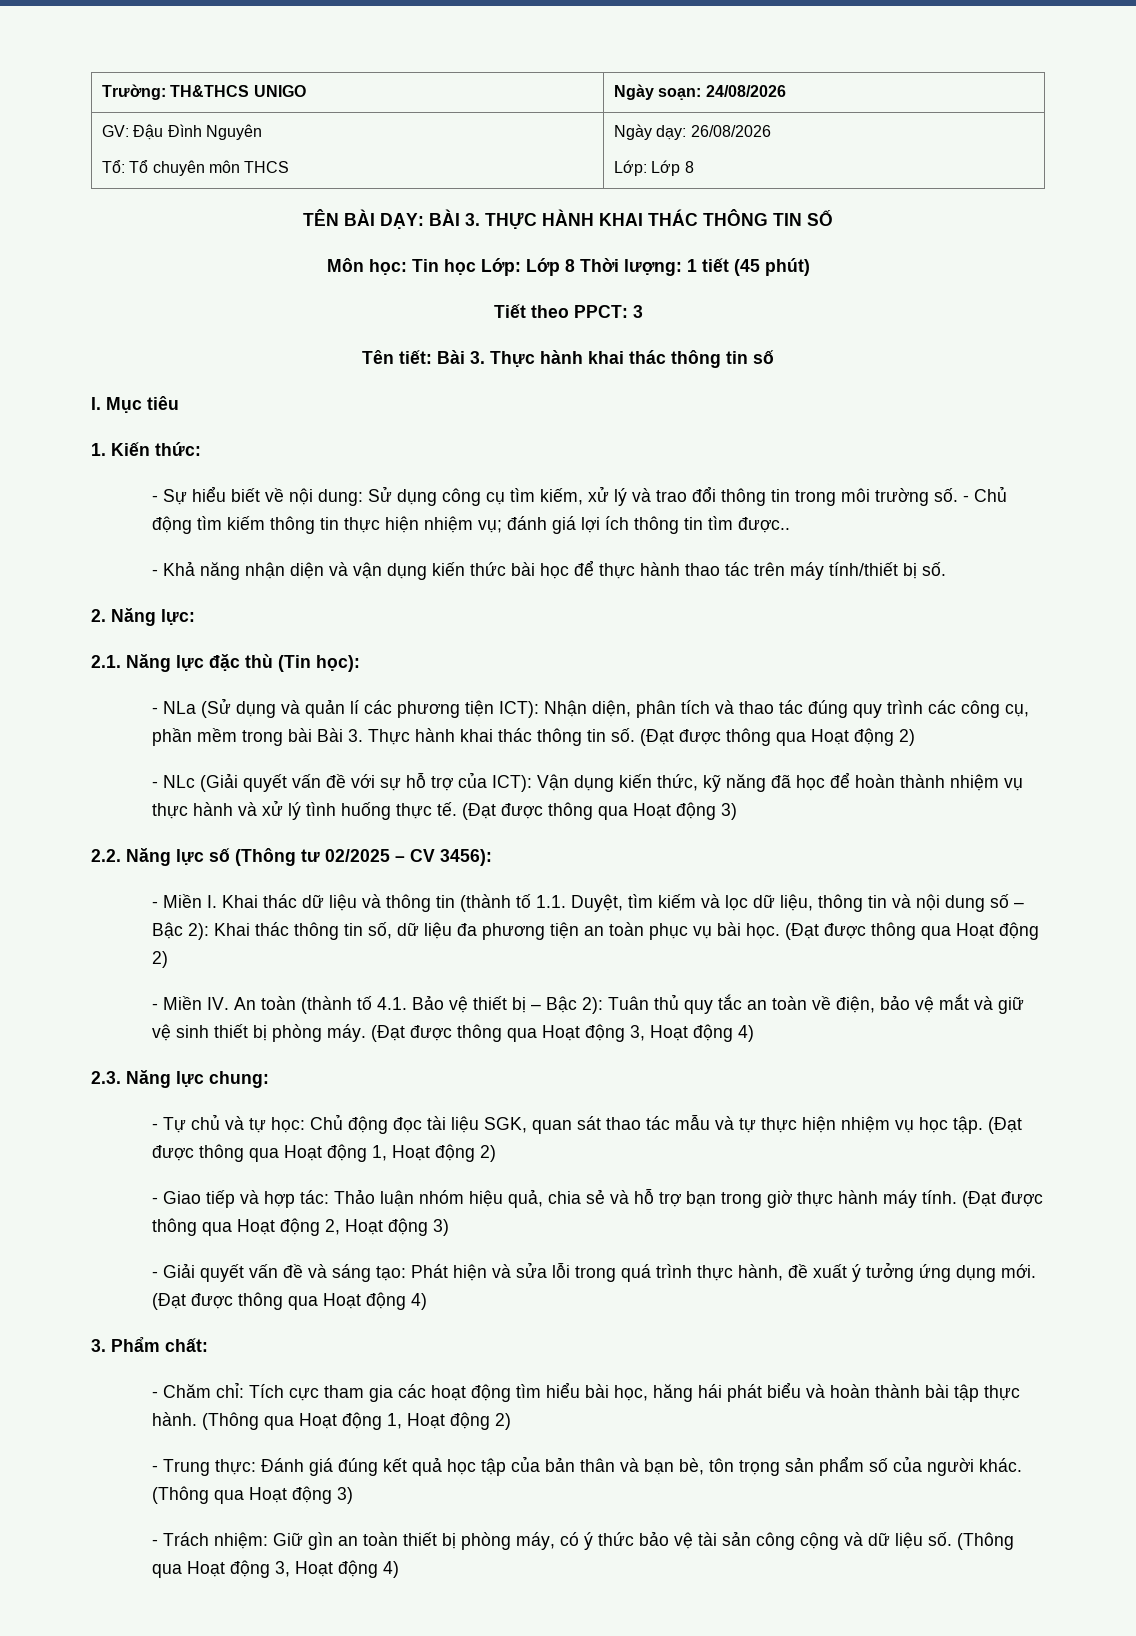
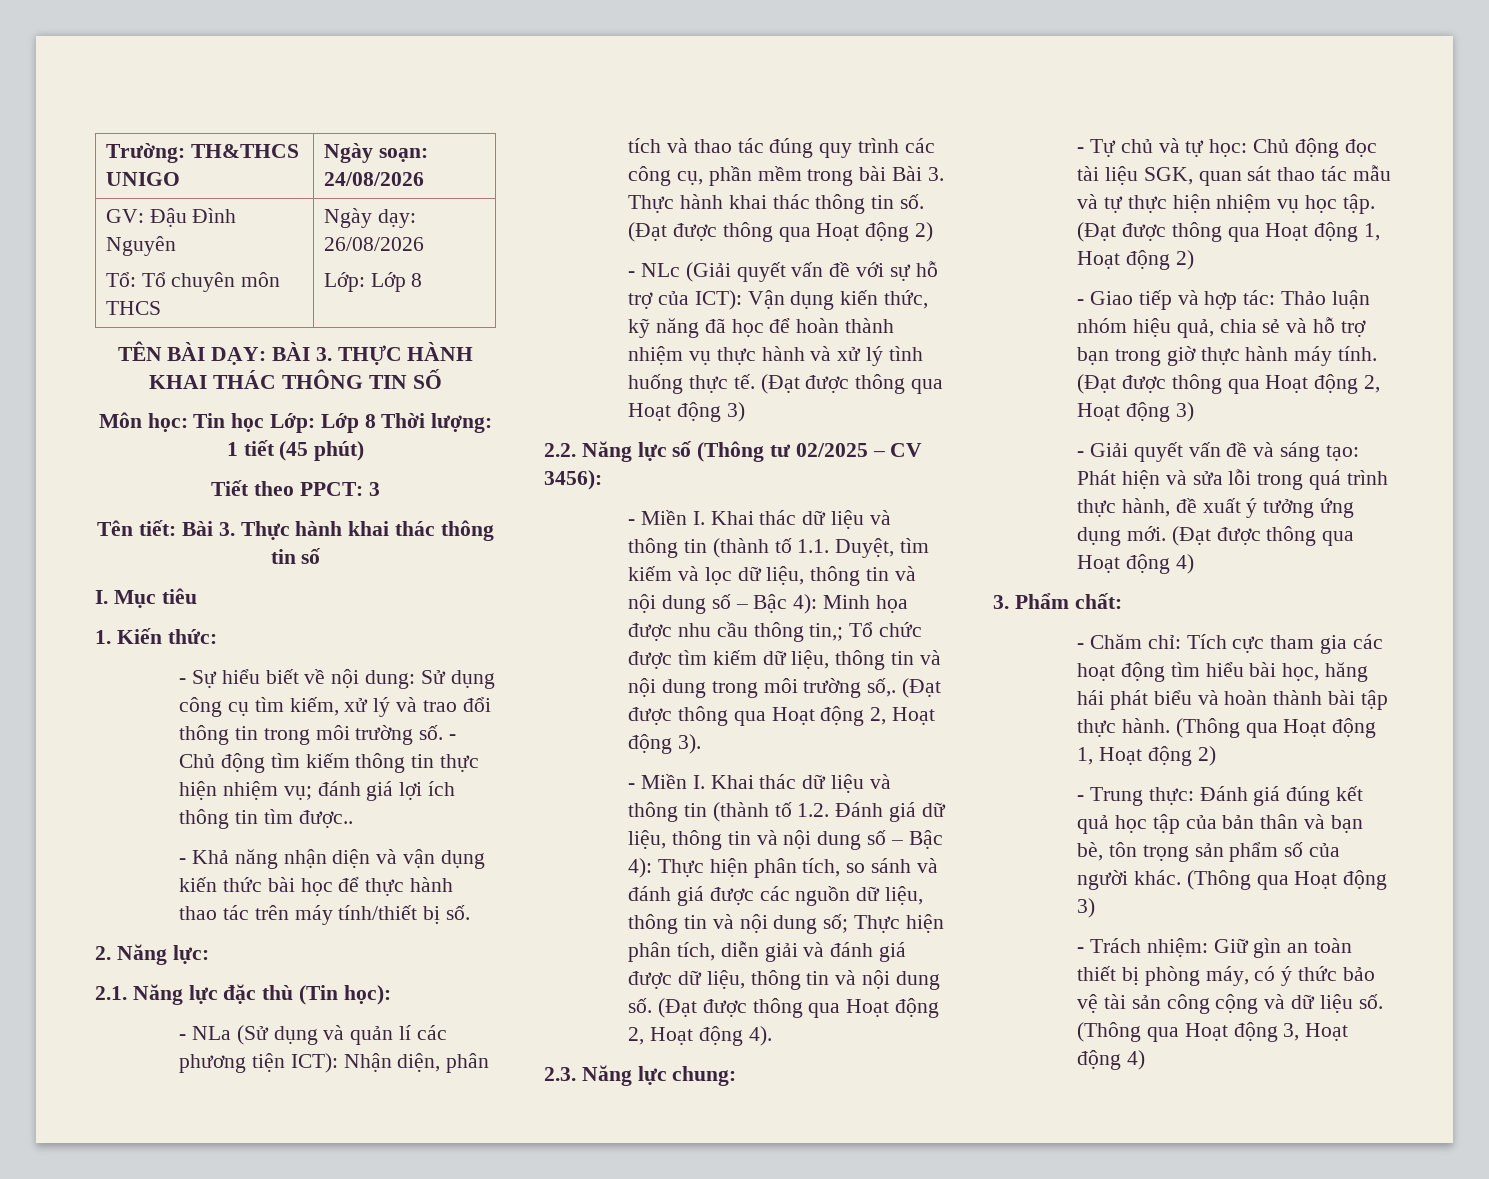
[188,922,1040,940] [152,951,169,968] [152,994,1025,1014] [152,1024,755,1042] 2): Khai thác thông tin số, dữ liệu đa phương tiện an toàn phục vụ bài học. (Đạt được thông qua Hoạt động 2) // - Miền IV. An toàn (thành tố 4.1. Bảo vệ thiết bị – Bậc 2): Tuân thủ quy tắc an toàn về điện, bảo vệ mắt và giữ vệ sinh thiết bị phòng máy. (Đạt được thông qua Hoạt động 3, Hoạt động 4) -> [793,594,908,614] [628,622,922,642] [628,650,941,670] [628,678,941,698] [628,706,935,726] [628,734,701,754] [628,774,891,793] [628,802,946,822] [628,830,943,850] [628,858,938,878] [628,886,923,906] [628,914,944,934] [628,941,906,962] [628,970,940,990] [628,998,939,1018] [628,1026,772,1046] 4): Minh họa được nhu cầu thông tin,; Tổ chức được tìm kiếm dữ liệu, thông tin và nội dung trong môi trường số,. (Đạt được thông qua Hoạt động 2, Hoạt động 3). // - Miền I. Khai thác dữ liệu và thông tin (thành tố 1.2. Đánh giá dữ liệu, thông tin và nội dung số – Bậc 4): Thực hiện phân tích, so sánh và đánh giá được các nguồn dữ liệu, thông tin và nội dung số; Thực hiện phân tích, diễn giải và đánh giá được dữ liệu, thông tin và nội dung số. (Đạt được thông qua Hoạt động 2, Hoạt động 4).

